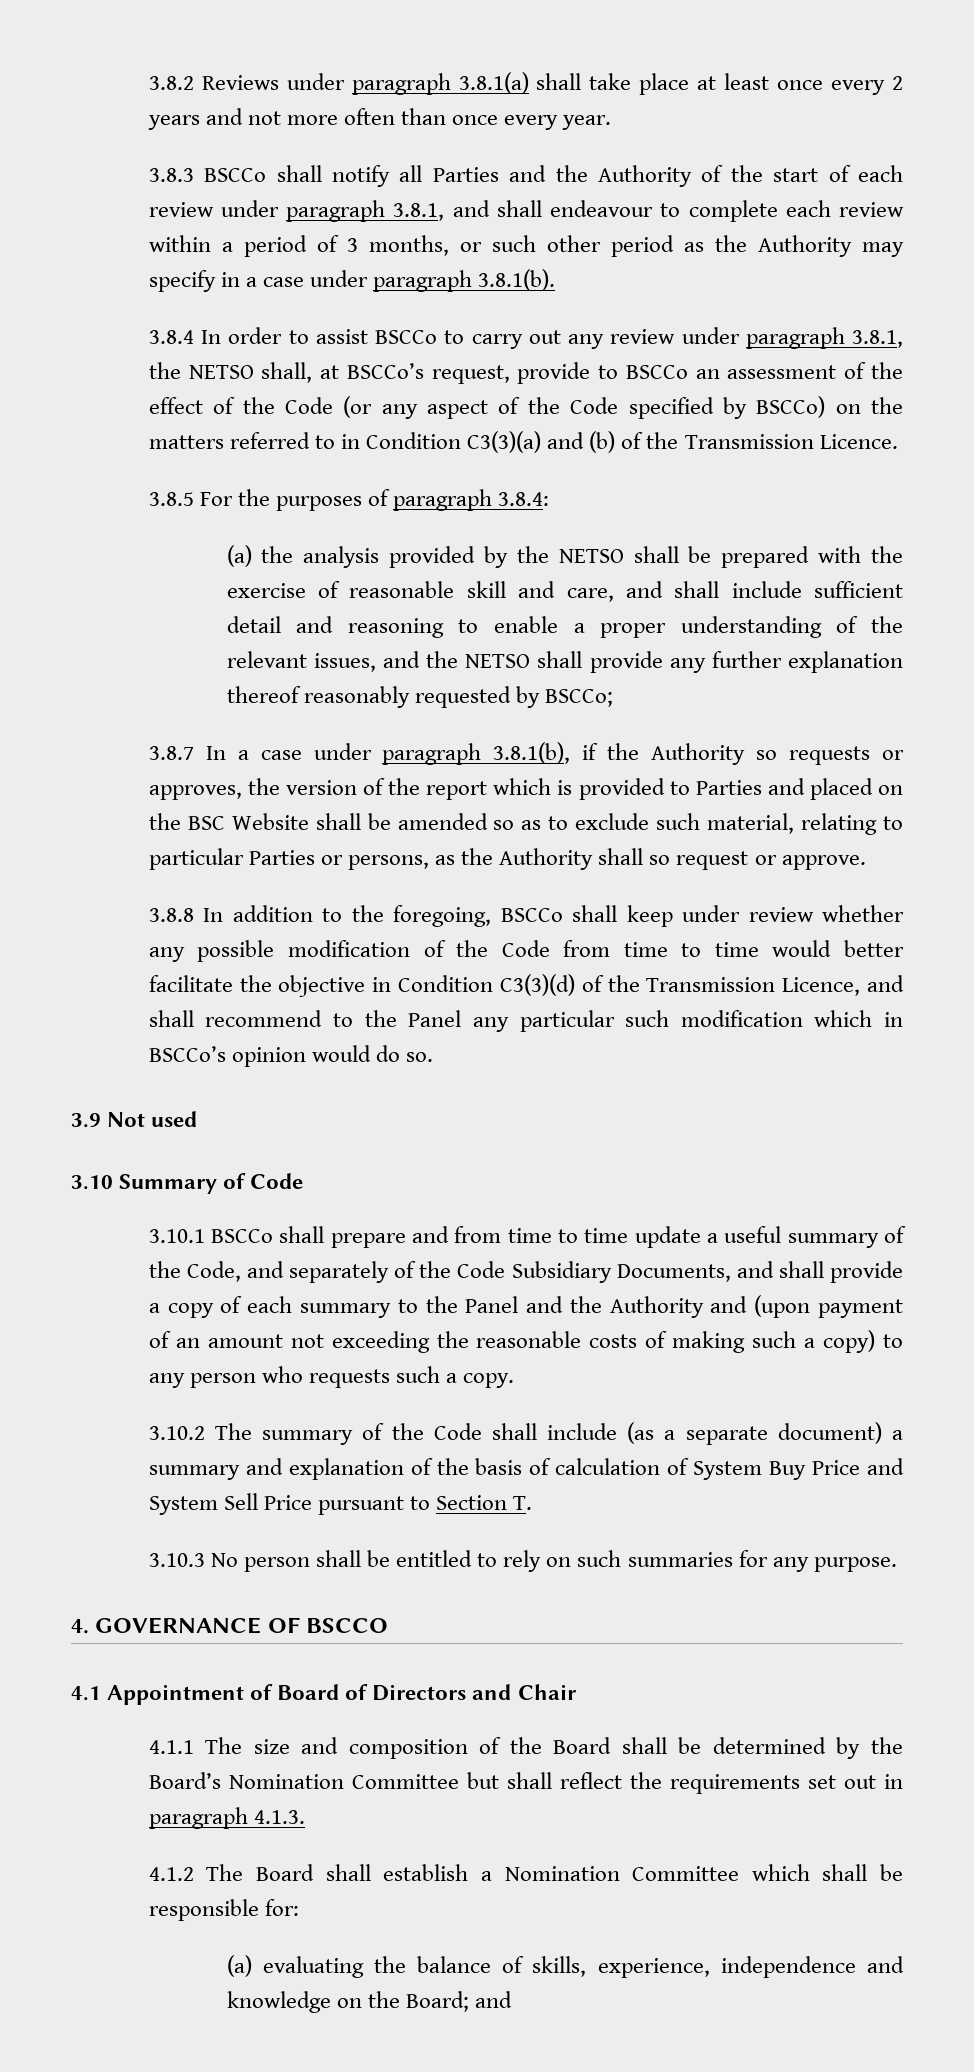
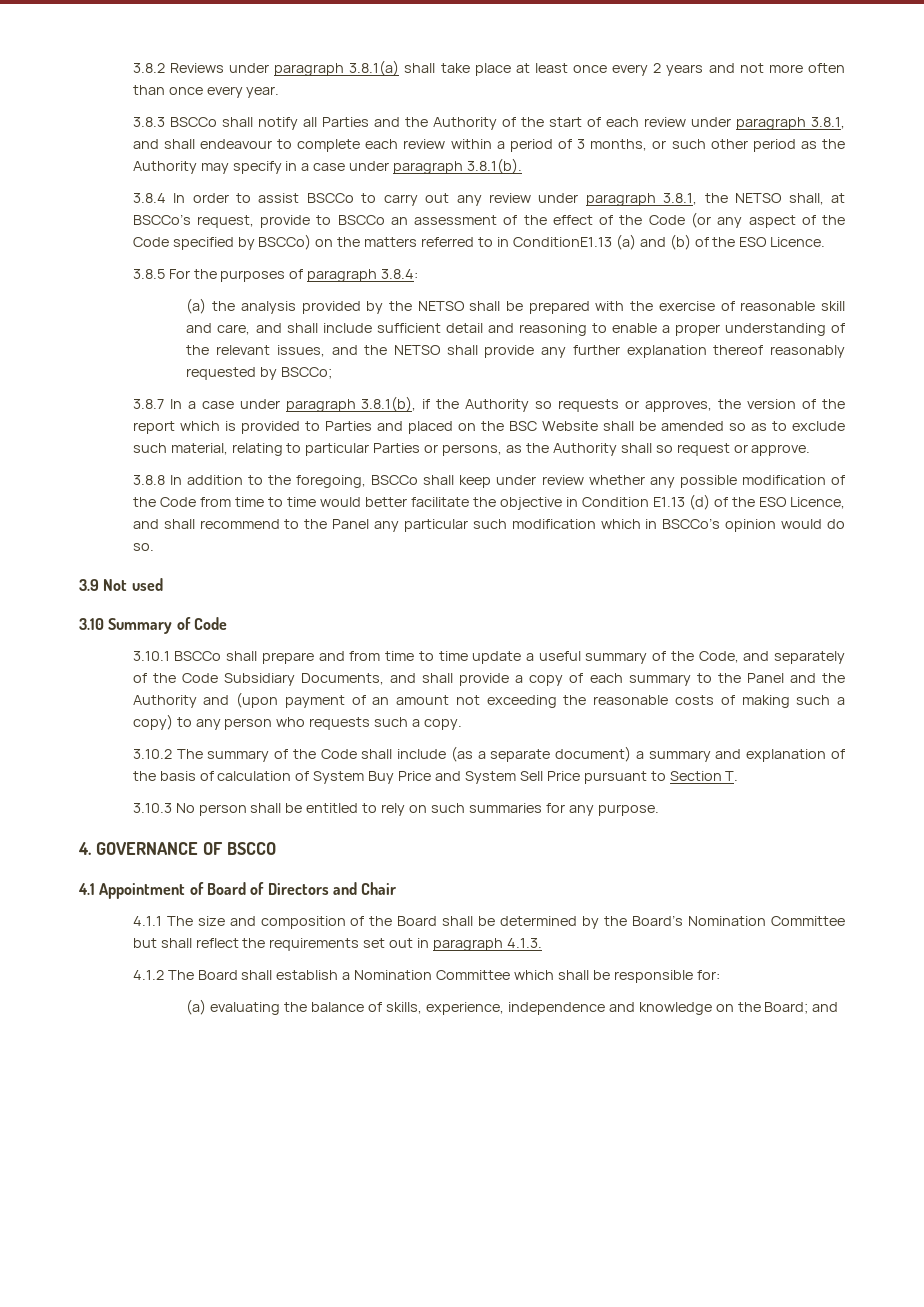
[366,431,542,453] Condition C3(3)(a) -> [512,234,636,250] ConditionE1.13 (a)
[684,434,814,449] Transmission -> [739,237,768,247] ESO
[499,974,776,996] C3(3)(d) of the Transmission -> [652,494,787,510] E1.13 (d) of the ESO

